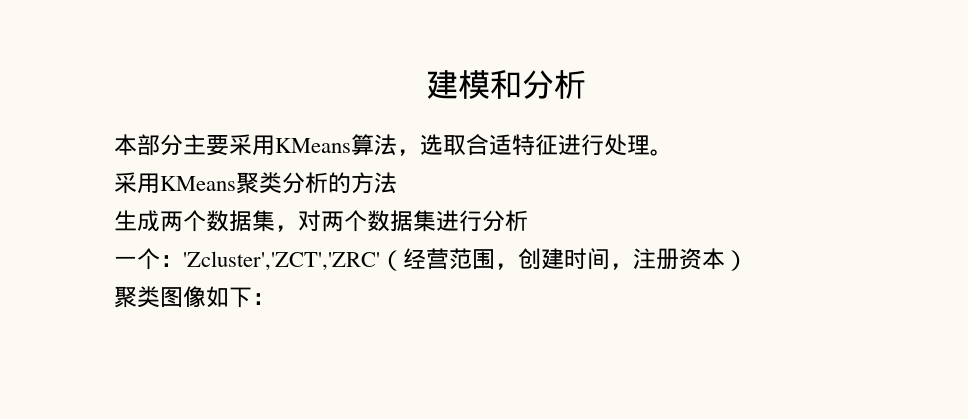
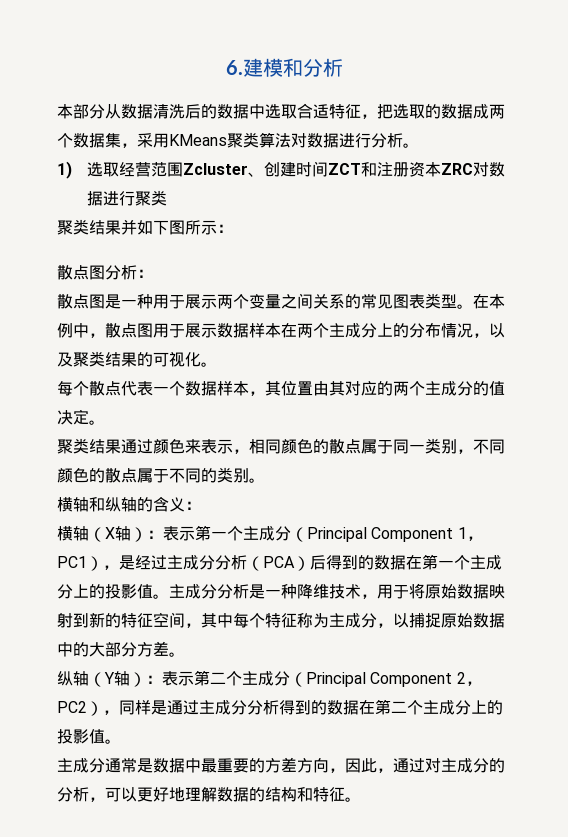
(425, 84) none -> [225,60,243,75] 6.
[183,134,673,156] [114,172,397,194] [114,210,436,232] 主要采用KMeans算法，选取合适特征进行处理。 // 采用KMeans聚类分析的方法 // 生成两个数据集，对两个数据集 -> [105,103,505,119] [57,132,339,148] 从数据清洗后的数据中选取合适特征，把选取的数据成两个数据集，采用KMeans聚类算法对数据
[114,248,403,271] // 一个：'Zcluster','ZCT','ZRC'（ -> [403,143,419,148] [57,161,120,179] 。 // 1)选取
[495,263,518,270] ， -> [183,163,265,177] Zcluster、
[610,263,633,270] ， -> [328,162,378,177] ZCT和
[725,250,748,271] [114,286,275,308] ） // 聚类图像如下： -> [441,162,506,177] [87,190,168,206] [57,219,233,235] [57,265,153,280] [57,293,505,309] [57,322,505,338] [57,351,217,367] [57,381,505,396] [57,409,105,425] [57,438,505,454] [57,467,265,483] [57,497,201,512] [57,525,483,542] [57,554,502,571] [57,583,505,599] [57,612,505,628] [57,641,185,657] [57,670,482,687] [57,699,503,716] [57,729,121,744] [57,757,505,773] [57,787,361,802] ZRC对数据进行聚类 // 聚类结果并如下图所示： // 散点图分析： // 散点图是一种用于展示两个变量之间关系的常见图表类型。在本例中，散点图用于展示数据样本在两个主成分上的分布情况，以及聚类结果的可视化。 // 每个散点代表一个数据样本，其位置由其对应的两个主成分的值决定。 // 聚类结果通过颜色来表示，相同颜色的散点属于同一类别，不同颜色的散点属于不同的类别。 // 横轴和纵轴的含义： // 横轴（X轴）：表示第一个主成分（Principal Component 1，PC1），是经过主成分分析（PCA）后得到的数据在第一个主成分上的投影值。主成分分析是一种降维技术，用于将原始数据映射到新的特征空间，其中每个特征称为主成分，以捕捉原始数据中的大部分方差。 // 纵轴（Y轴）：表示第二个主成分（Principal Component 2，PC2），同样是通过主成分分析得到的数据在第二个主成分上的投影值。 // 主成分通常是数据中最重要的方差方向，因此，通过对主成分的分析，可以更好地理解数据的结构和特征。

